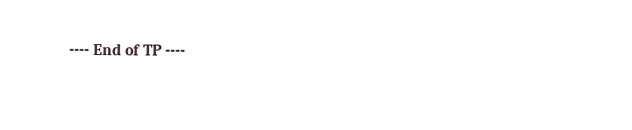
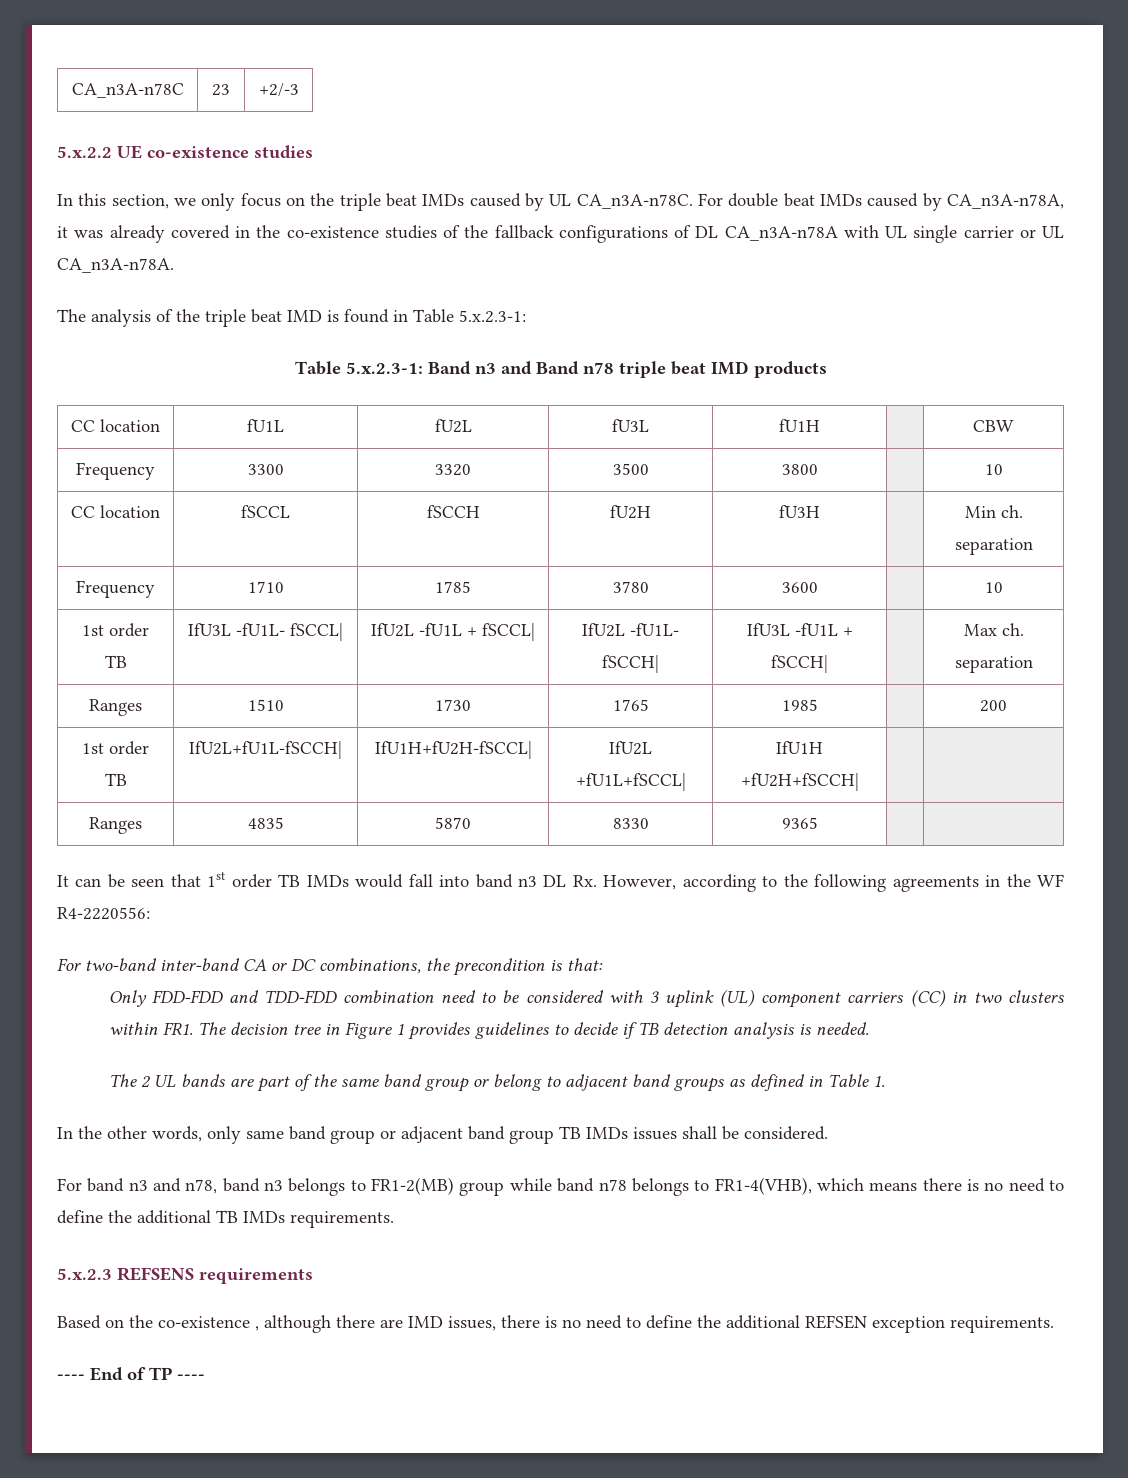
(69, 51) none -> [71,83,184,98] [212,84,230,96] [258,83,299,97] [57,145,313,159] [57,193,1065,211] [57,225,1064,243] [57,258,174,273] [57,309,526,327] [294,361,827,378] [71,419,160,432] [247,419,284,432] [434,419,472,433] [611,419,649,432] [778,419,820,432] [972,420,1014,432] [76,462,155,480] [247,464,284,475] [435,464,471,476] [612,463,649,475] [781,464,818,475] [984,464,1003,475] [71,505,160,518] [241,505,290,518] [426,505,480,518] [609,505,651,519] [778,505,820,518] [964,505,1023,518] [954,538,1033,555] [76,580,155,598] [247,581,284,593] [435,581,471,593] [612,581,649,593] [781,582,818,593] [984,582,1003,593] [82,623,149,637] [104,655,127,668] [188,623,343,641] [371,623,535,641] [582,623,679,637] [601,655,659,673] [746,623,853,636] [770,655,828,673] [963,623,1024,636] [954,656,1033,673] [89,699,142,716] [247,699,284,711] [435,699,471,711] [612,699,649,711] [781,699,818,711] [979,700,1007,712] [82,741,149,755] [104,773,127,786] [189,741,342,759] [374,741,532,759] [608,741,652,755] [575,773,686,791] [775,741,823,754] [740,773,859,791] [89,817,142,834] [247,817,284,829] [435,817,471,829] [612,818,649,829] [781,817,818,829] [57,872,1065,892] [57,907,150,920] [57,958,603,976] [108,989,1064,1008] [108,1022,869,1040] [108,1074,885,1092] [57,1126,828,1144] [57,1177,1064,1196] [57,1210,394,1228] [57,1267,313,1284] [57,1315,1054,1333] CA_n3A-n78C | 23 | +2/-3 // 5.x.2.2 UE co-existence studies // In this section, we only focus on the triple beat IMDs caused by UL CA_n3A-n78C. For double beat IMDs caused by CA_n3A-n78A, it was already covered in the co-existence studies of the fallback configurations of DL CA_n3A-n78A with UL single carrier or UL CA_n3A-n78A. // The analysis of the triple beat IMD is found in Table 5.x.2.3-1: // Table 5.x.2.3-1: Band n3 and Band n78 triple beat IMD products // CC location | fU1L | fU2L | fU3L | fU1H | | CBW // Frequency | 3300 | 3320 | 3500 | 3800 | | 10 // CC location | fSCCL | fSCCH | fU2H | fU3H | | Min ch. separation // Frequency | 1710 | 1785 | 3780 | 3600 | | 10 // 1st order TB | IfU3L -fU1L- fSCCL| | IfU2L -fU1L + fSCCL| | IfU2L -fU1L- fSCCH| | IfU3L -fU1L + fSCCH| | | Max ch. separation // Ranges | 1510 | 1730 | 1765 | 1985 | | 200 // 1st order TB | IfU2L+fU1L-fSCCH| | IfU1H+fU2H-fSCCL| | IfU2L +fU1L+fSCCL| | IfU1H +fU2H+fSCCH| | | // Ranges | 4835 | 5870 | 8330 | 9365 | | // It can be seen that 1st order TB IMDs would fall into band n3 DL Rx. However, according to the following agreements in the WF R4-2220556: // For two-band inter-band CA or DC combinations, the precondition is that: // Only FDD-FDD and TDD-FDD combination need to be considered with 3 uplink (UL) component carriers (CC) in two clusters within FR1. The decision tree in Figure 1 provides guidelines to decide if TB detection analysis is needed. // The 2 UL bands are part of the same band group or belong to adjacent band groups as defined in Table 1. // In the other words, only same band group or adjacent band group TB IMDs issues shall be considered. // For band n3 and n78, band n3 belongs to FR1-2(MB) group while band n78 belongs to FR1-4(VHB), which means there is no need to define the additional TB IMDs requirements. // 5.x.2.3 REFSENS requirements // Based on the co-existence , although there are IMD issues, there is no need to define the additional REFSEN exception requirements. //

